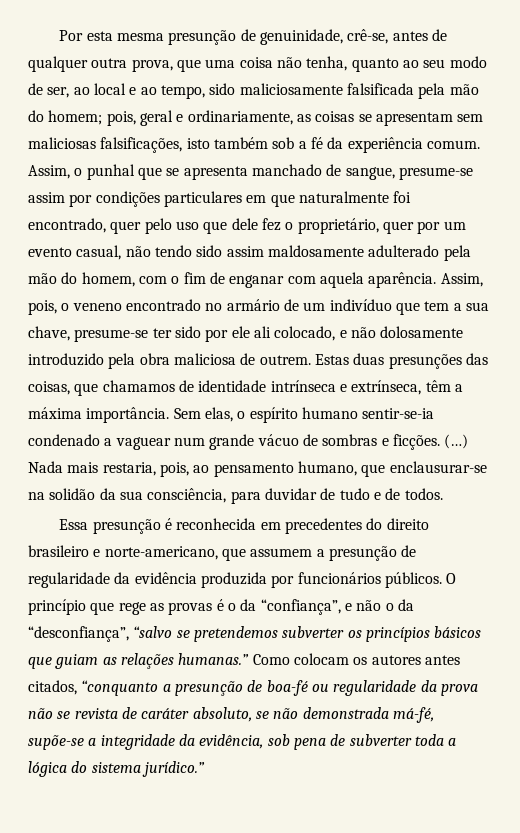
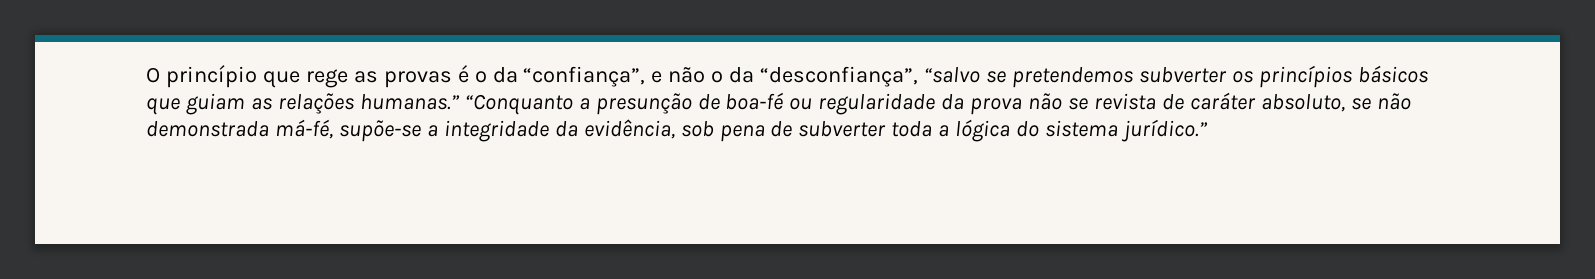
[59,29,447,45] [28,56,487,72] [28,83,479,99] [28,110,484,126] [28,137,480,153] [28,164,473,180] [28,191,412,207] [28,218,466,234] [28,245,471,261] [28,272,483,288] [28,299,489,315] [28,326,464,342] [28,353,488,369] [28,380,463,396] [28,407,435,423] [28,434,469,450] [28,461,487,477] [28,488,443,504] [59,518,429,534] [28,545,417,561] [28,572,442,588] Por esta mesma presunção de genuinidade, crê-se, antes de qualquer outra prova, que uma coisa não tenha, quanto ao seu modo de ser, ao local e ao tempo, sido maliciosamente falsificada pela mão do homem; pois, geral e ordinariamente, as coisas se apresentam sem maliciosas falsificações, isto também sob a fé da experiência comum. Assim, o punhal que se apresenta manchado de sangue, presume-se assim por condições particulares em que naturalmente foi encontrado, quer pelo uso que dele fez o proprietário, quer por um evento casual, não tendo sido assim maldosamente adulterado pela mão do homem, com o fim de enganar com aquela aparência. Assim, pois, o veneno encontrado no armário de um indivíduo que tem a sua chave, presume-se ter sido por ele ali colocado, e não dolosamente introduzido pela obra maliciosa de outrem. Estas duas presunções das coisas, que chamamos de identidade intrínseca e extrínseca, têm a máxima importância. Sem elas, o espírito humano sentir-se-ia condenado a vaguear num grande vácuo de sombras e ficções. (…) Nada mais restaria, pois, ao pensamento humano, que enclausurar-se na solidão da sua consciência, para duvidar de tudo e de todos. // Essa presunção é reconhecida em precedentes do direito brasileiro e norte-americano, que assumem a presunção de regularidade da evidência produzida por funcionários públicos. -> (146, 75) none
[252,653,460,665] [28,680,159,696] Como colocam os autores antes citados, “conquanto -> [464,94,573,115] “Conquanto

